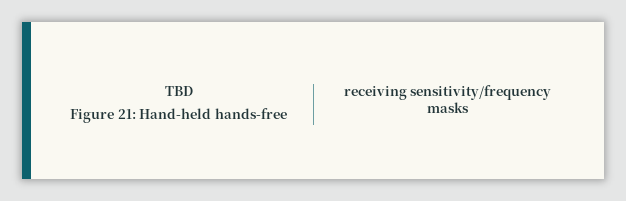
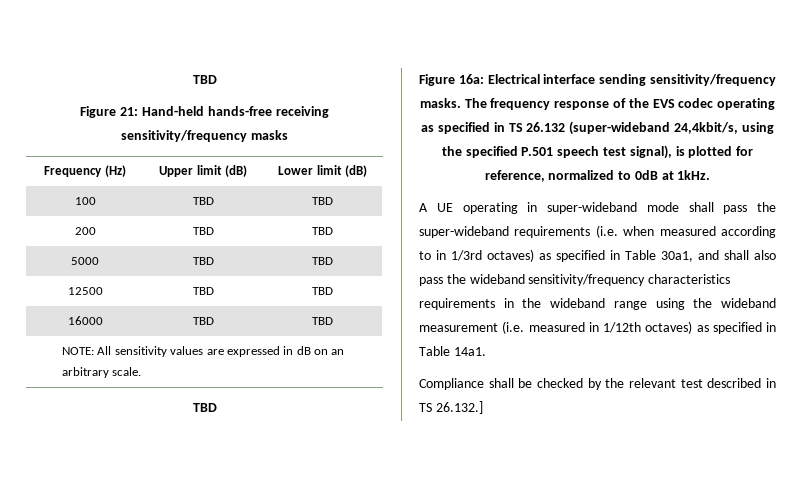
(469, 107) none -> [44,165,126,177] [159,165,247,177] [278,165,367,177] [74,197,96,205] [192,197,214,205] [312,197,333,205] [74,227,96,235] [192,227,214,235] [312,227,333,235] [71,257,99,265] [192,257,214,265] [312,257,333,265] [67,287,103,295] [192,287,214,295] [312,287,333,295] [67,316,103,325] [192,317,214,325] [312,317,333,325] [62,346,345,357] [62,367,142,378] [192,403,217,412] [419,74,776,86] [419,98,776,110] [421,121,774,135] [441,145,754,159] [484,170,711,182] [419,202,776,214] [419,225,776,238] [419,249,776,262] [419,274,731,286] [419,298,776,310] [419,321,776,334] [419,346,486,356] [419,378,776,390] [419,401,483,414] // Frequency (Hz) | Upper limit (dB) | Lower limit (dB) // 100 | TBD | TBD // 200 | TBD | TBD // 5000 | TBD | TBD // 12500 | TBD | TBD // 16000 | TBD | TBD // NOTE: All sensitivity values are expressed in dB on an arbitrary scale. // TBD // Figure 16a: Electrical interface sending sensitivity/frequency masks. The frequency response of the EVS codec operating as specified in TS 26.132 (super-wideband 24,4kbit/s, using the specified P.501 speech test signal), is plotted for reference, normalized to 0dB at 1kHz. // A UE operating in super-wideband mode shall pass the super-wideband requirements (i.e. when measured according to in 1/3rd octaves) as specified in Table 30a1, and shall also pass the wideband sensitivity/frequency characteristics requirements in the wideband range using the wideband measurement (i.e. measured in 1/12th octaves) as specified in Table 14a1. // Compliance shall be checked by the relevant test described in TS 26.132.]

